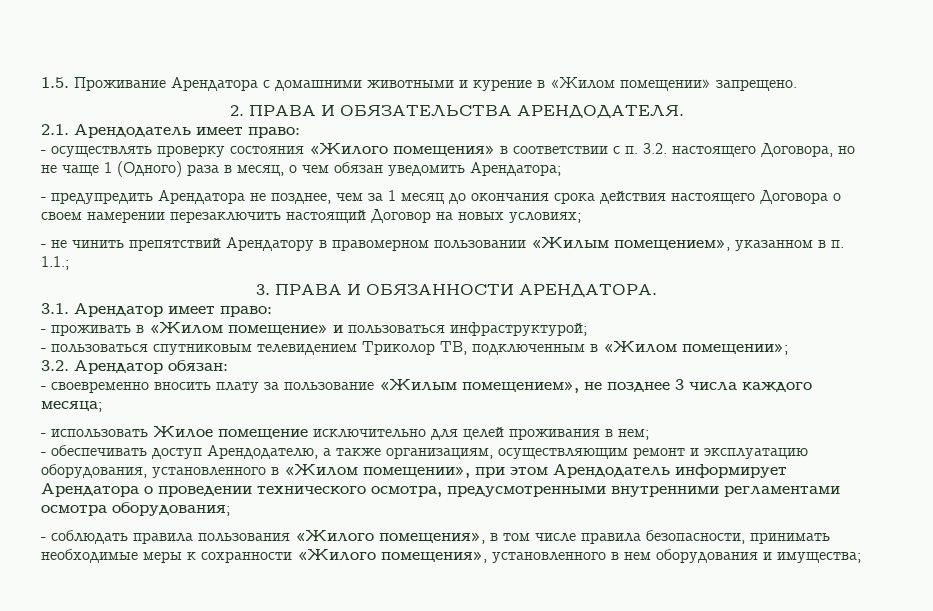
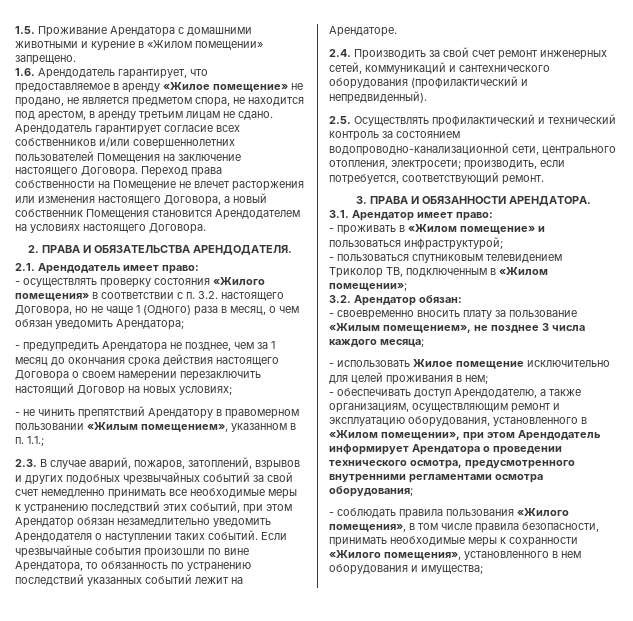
(797, 85) none -> [15,68,208,79] [15,82,303,93] [15,97,304,107] [15,111,273,121] [15,124,240,135] [15,137,235,149] [15,151,241,163] [15,166,222,177] [15,180,304,191] [15,193,267,206] [15,209,300,220] [15,223,206,234] // 1.6. Арендодатель гарантирует, что предоставляемое в аренду «Жилое помещение» не продано, не является предметом спора, не находится под арестом, в аренду третьим лицам не сдано. Арендодатель гарантирует согласие всех собственников и/или совершеннолетних пользователей Помещения на заключение настоящего Договора. Переход права собственности на Помещение не влечет расторжения или изменения настоящего Договора, а новый собственник Помещения становится Арендодателем на условиях настоящего Договора.
(69, 263) none -> [15,457,300,470] [15,472,293,485] [15,488,297,499] [15,501,292,514] [15,517,271,528] [15,530,287,543] [15,545,249,558] [15,561,251,572] [15,574,243,586] [329,26,397,37] [329,47,607,60] [329,62,550,74] [329,76,528,89] [329,91,427,104] [329,114,616,127] [329,131,460,141] [329,143,616,156] [329,160,565,170] [329,172,544,185] // 2.3. В случае аварий, пожаров, затоплений, взрывов и других подобных чрезвычайных событий за свой счет немедленно принимать все необходимые меры к устранению последствий этих событий, при этом Арендатор обязан незамедлительно уведомить Арендодателя о наступлении таких событий. Если чрезвычайные события произошли по вине Арендатора, то обязанность по устранению последствий указанных событий лежит на Арендаторе. // 2.4. Производить за свой счет ремонт инженерных сетей, коммуникаций и сантехнического оборудования (профилактический и непредвиденный). // 2.5. Осуществлять профилактический и технический контроль за состоянием водопроводно-канализационной сети, центрального отопления, электросети; производить, если потребуется, соответствующий ремонт.
[447,486,606,497] предусмотренными -> [465,460,575,469] предусмотренного

